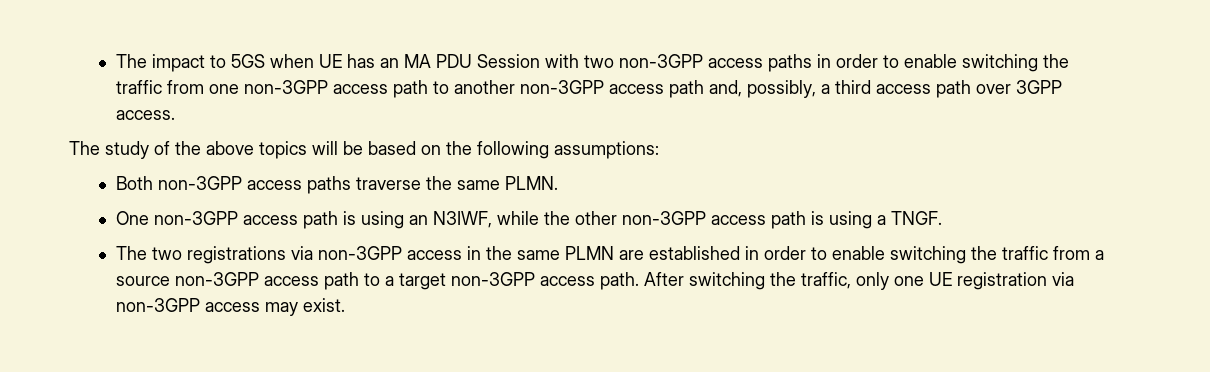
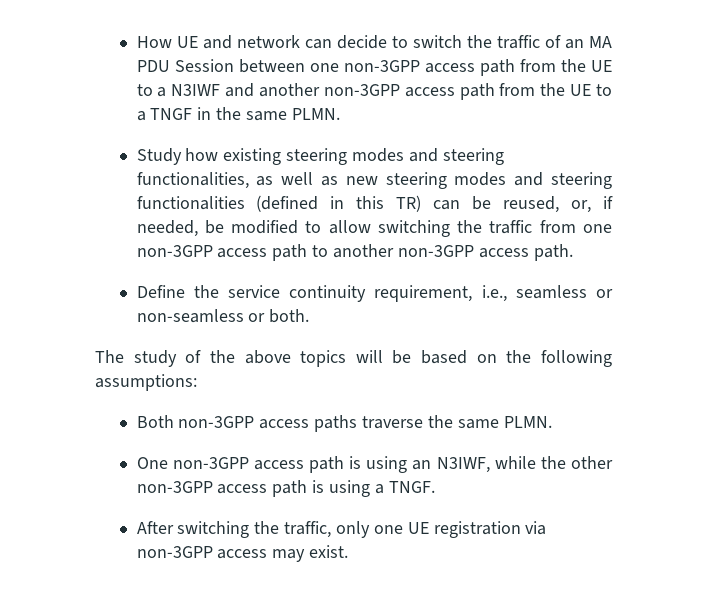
[115,54,957,72] The impact to 5GS when UE has an MA PDU Session with two non-3GPP access paths in order to enable -> [136,35,613,49] [136,59,612,76] [136,83,612,100] [136,107,340,121] [136,148,504,165] [136,172,613,189] [136,195,613,213] [136,220,371,237] How UE and network can decide to switch the traffic of an MA PDU Session between one non-3GPP access path from the UE to a N3IWF and another non-3GPP access path from the UE to a TNGF in the same PLMN. // Study how existing steering modes and steering functionalities, as well as new steering modes and steering functionalities (defined in this TR) can be reused, or, if needed, be modified to allow
[668,80,1062,98] [115,110,175,120] path and, possibly, a third access path over 3GPP access. -> [533,244,573,261] [136,285,614,302] [136,309,310,323] path. // Define the service continuity requirement, i.e., seamless or non-seamless or both.
[115,246,1104,264] [115,272,639,290] The two registrations via non-3GPP access in the same PLMN are established in order to enable switching the traffic from a source non-3GPP access path to a target non-3GPP access path. -> (435, 487) none

